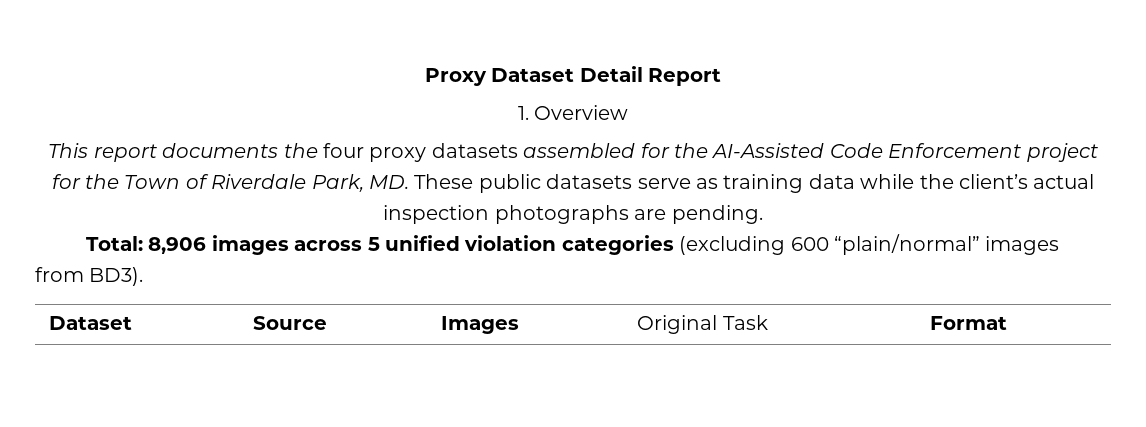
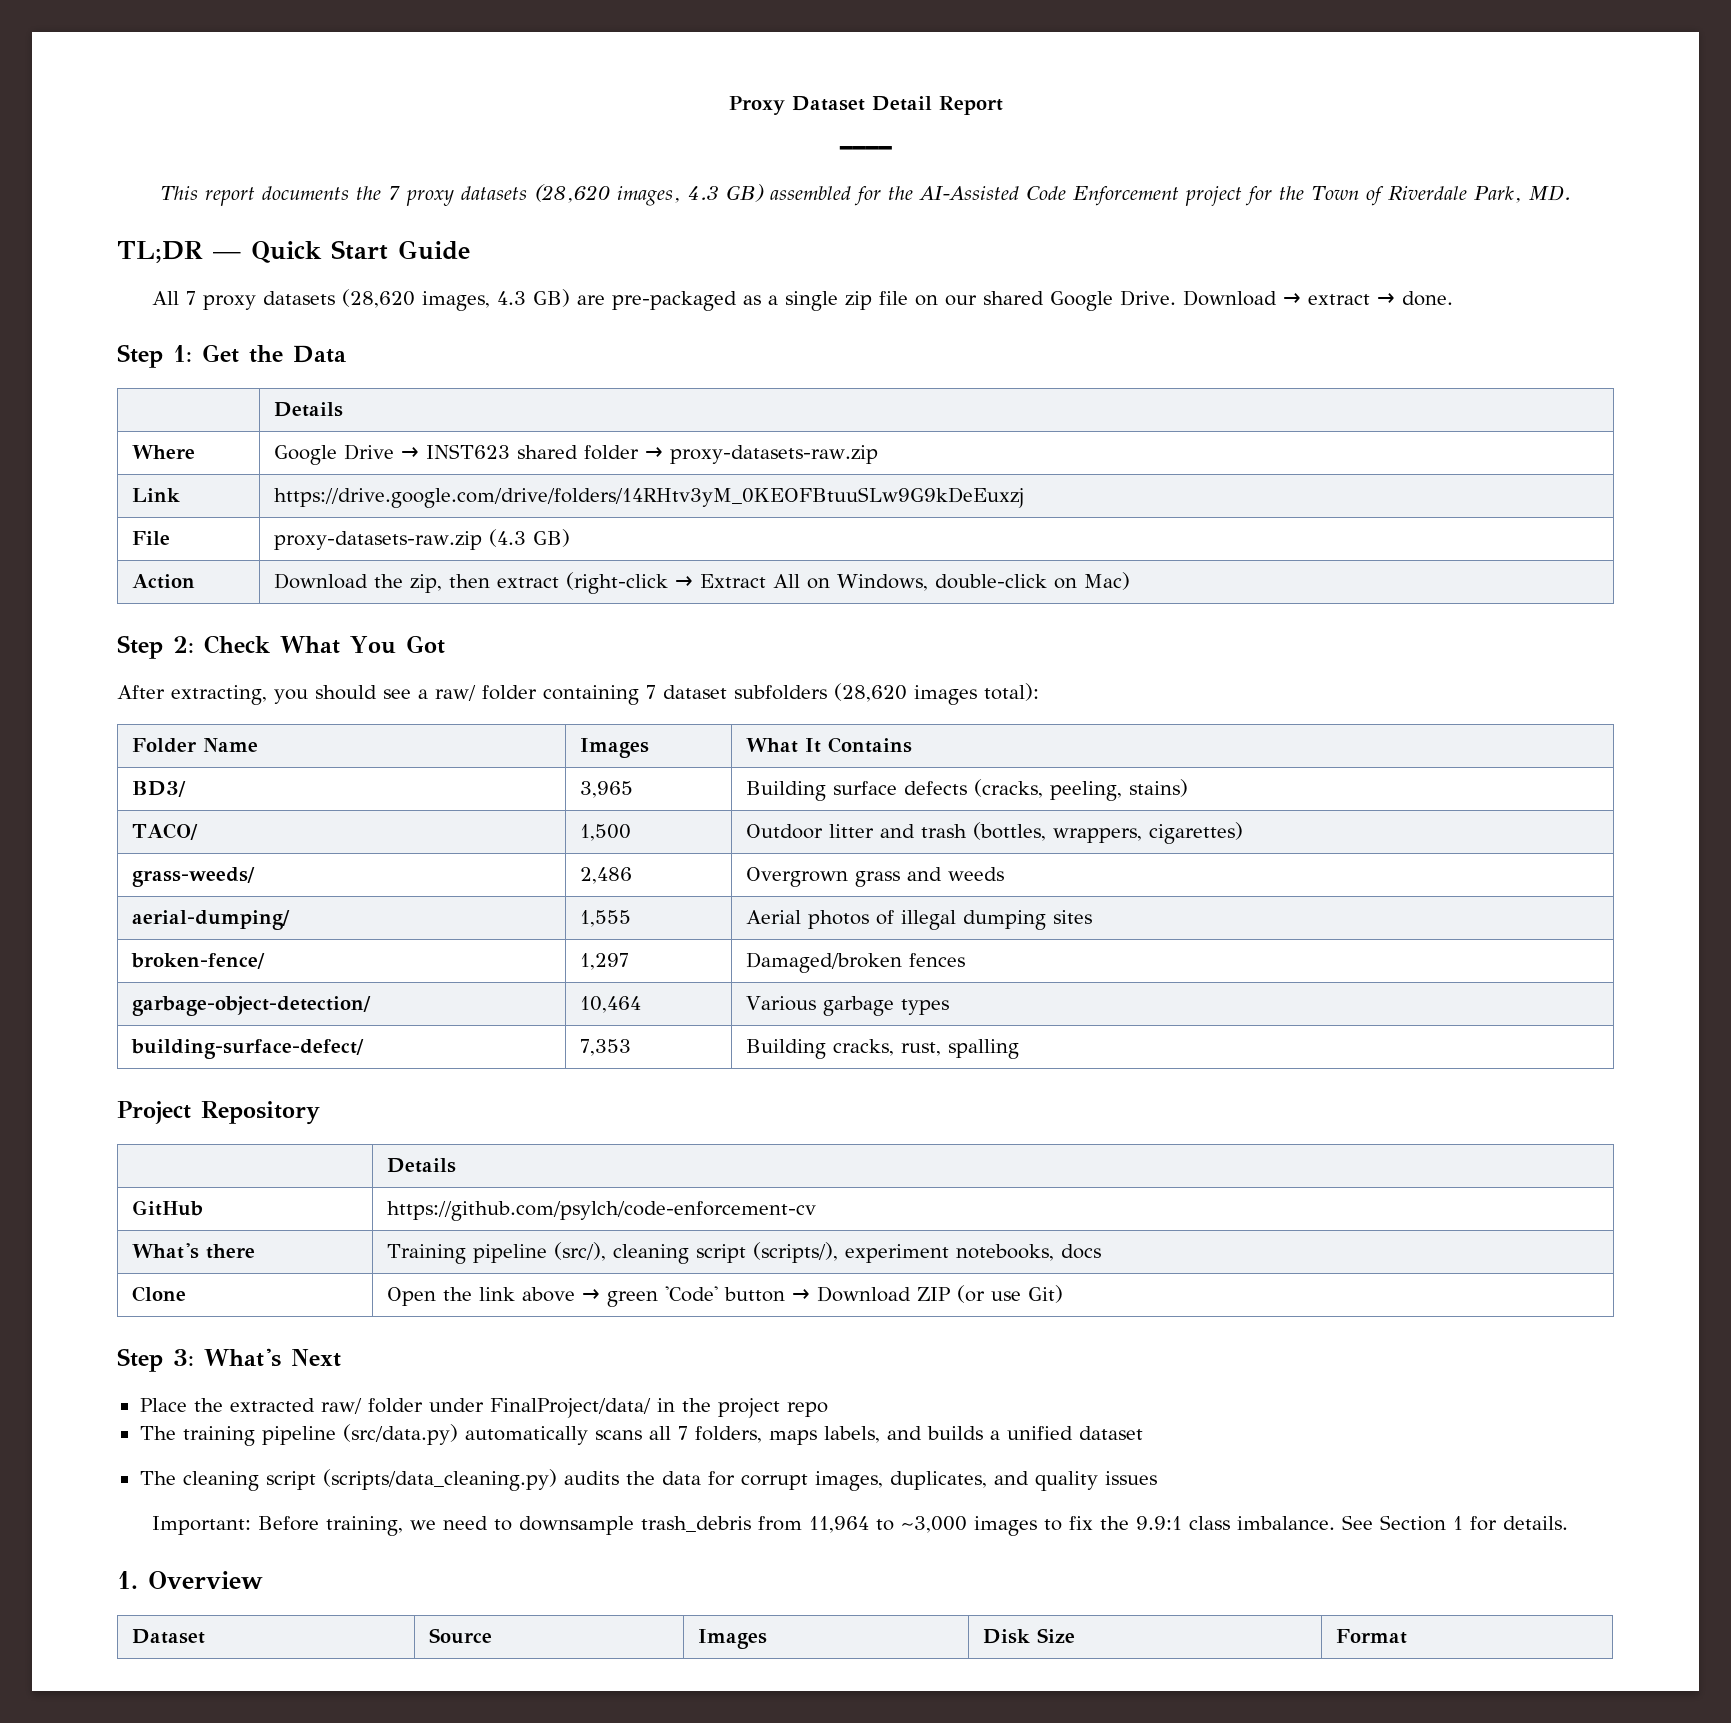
[517,105,629,120] 1. Overview -> [838,146,892,155] ━━━━
[323,143,518,162] four proxy datasets -> [388,184,765,206] 7 proxy datasets (28,620 images, 4.3 GB)
[414,174,1095,193] [383,205,763,224] [85,234,1060,255] [35,267,144,286] These public datasets serve as training data while the client’s actual inspection photographs are pending. // Total: 8,906 images across 5 unified violation categories (excluding 600 “plain/normal” images from BD3). -> [117,240,470,263] [151,289,1453,311] [117,344,346,368] [273,402,343,417] [131,445,195,459] [273,444,878,465] [131,488,180,502] [273,487,1024,508] [131,531,170,545] [273,529,570,550] [131,574,195,589] [273,572,1130,594] [117,635,445,659] [117,683,1039,705] [131,738,258,753] [579,738,649,758] [745,737,912,753] [131,781,186,797] [579,781,633,798] [745,779,1188,801] [131,823,198,840] [579,824,631,841] [745,822,1243,844] [131,867,255,887] [579,867,632,884] [745,867,1004,887] [131,910,290,930] [579,910,631,927] [745,910,1092,930] [130,953,265,969] [579,953,629,970] [745,952,965,973] [131,996,371,1016] [579,996,641,1013] [745,996,949,1016] [130,1039,364,1059] [579,1039,631,1056] [745,1039,1019,1059] [117,1101,320,1125] [386,1158,456,1173] [131,1200,203,1216] [386,1201,816,1221] [131,1243,255,1259] [386,1242,1101,1264] [131,1286,186,1302] [386,1285,1063,1307] [117,1348,341,1372] [139,1398,828,1418] [139,1424,1143,1446] [139,1469,1157,1491] [151,1515,1568,1536] [117,1571,263,1589] // TL;DR — Quick Start Guide // All 7 proxy datasets (28,620 images, 4.3 GB) are pre-packaged as a single zip file on our shared Google Drive. Download → extract → done. // Step 1: Get the Data // | Details // Where | Google Drive → INST623 shared folder → proxy-datasets-raw.zip // Link | https://drive.google.com/drive/folders/14RHtv3yM_0KEOFBtuuSLw9G9kDeEuxzj // File | proxy-datasets-raw.zip (4.3 GB) // Action | Download the zip, then extract (right-click → Extract All on Windows, double-click on Mac) // Step 2: Check What You Got // After extracting, you should see a raw/ folder containing 7 dataset subfolders (28,620 images total): // Folder Name | Images | What It Contains // BD3/ | 3,965 | Building surface defects (cracks, peeling, stains) // TACO/ | 1,500 | Outdoor litter and trash (bottles, wrappers, cigarettes) // grass-weeds/ | 2,486 | Overgrown grass and weeds // aerial-dumping/ | 1,555 | Aerial photos of illegal dumping sites // broken-fence/ | 1,297 | Damaged/broken fences // garbage-object-detection/ | 10,464 | Various garbage types // building-surface-defect/ | 7,353 | Building cracks, rust, spalling // Project Repository // | Details // GitHub | https://github.com/psylch/code-enforcement-cv // What's there | Training pipeline (src/), cleaning script (scripts/), experiment notebooks, docs // Clone | Open the link above → green 'Code' button → Download ZIP (or use Git) // Step 3: What's Next // Place the extracted raw/ folder under FinalProject/data/ in the project repo // The training pipeline (src/data.py) automatically scans all 7 folders, maps labels, and builds a unified dataset // The cleaning script (scripts/data_cleaning.py) audits the data for corrupt images, duplicates, and quality issues // Important: Before training, we need to downsample trash_debris from 11,964 to ~3,000 images to fix the 9.9:1 class imbalance. See Section 1 for details. // 1. Overview
[637,315,768,334] Original Task -> [982,1628,1075,1644] Disk Size

